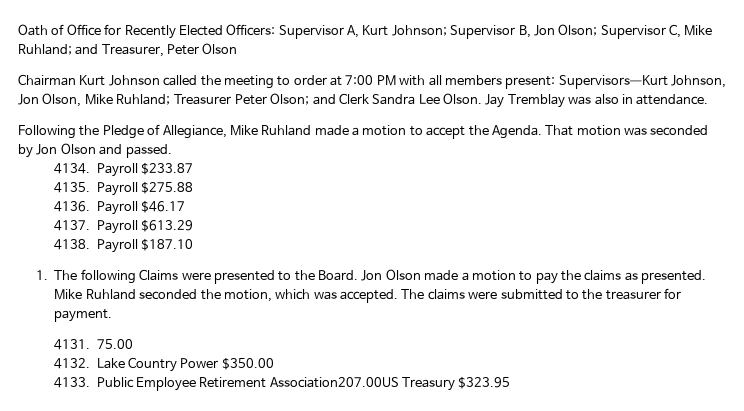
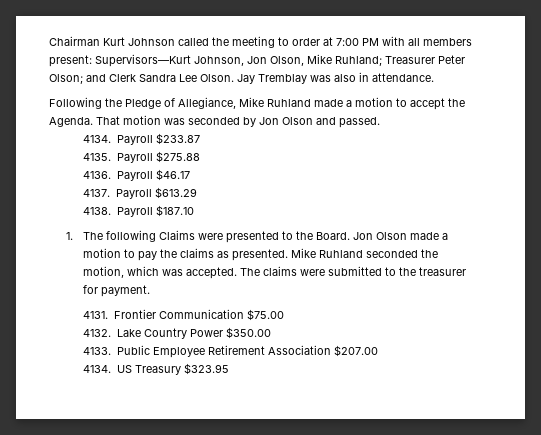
[18,24,713,39] [18,43,238,57] Oath of Office for Recently Elected Officers: Supervisor A, Kurt Johnson; Supervisor B, Jon Olson; Supervisor C, Mike Ruhland; and Treasurer, Peter Olson // -> (49, 41) none
[96,339,133,349] 75.00 -> [113,309,284,321] Frontier Communication $75.00
[269,377,399,388] Association207.00US -> [267,345,378,357] [83,365,132,373] Association $207.00 // 4134. US

